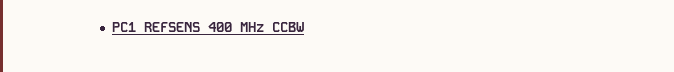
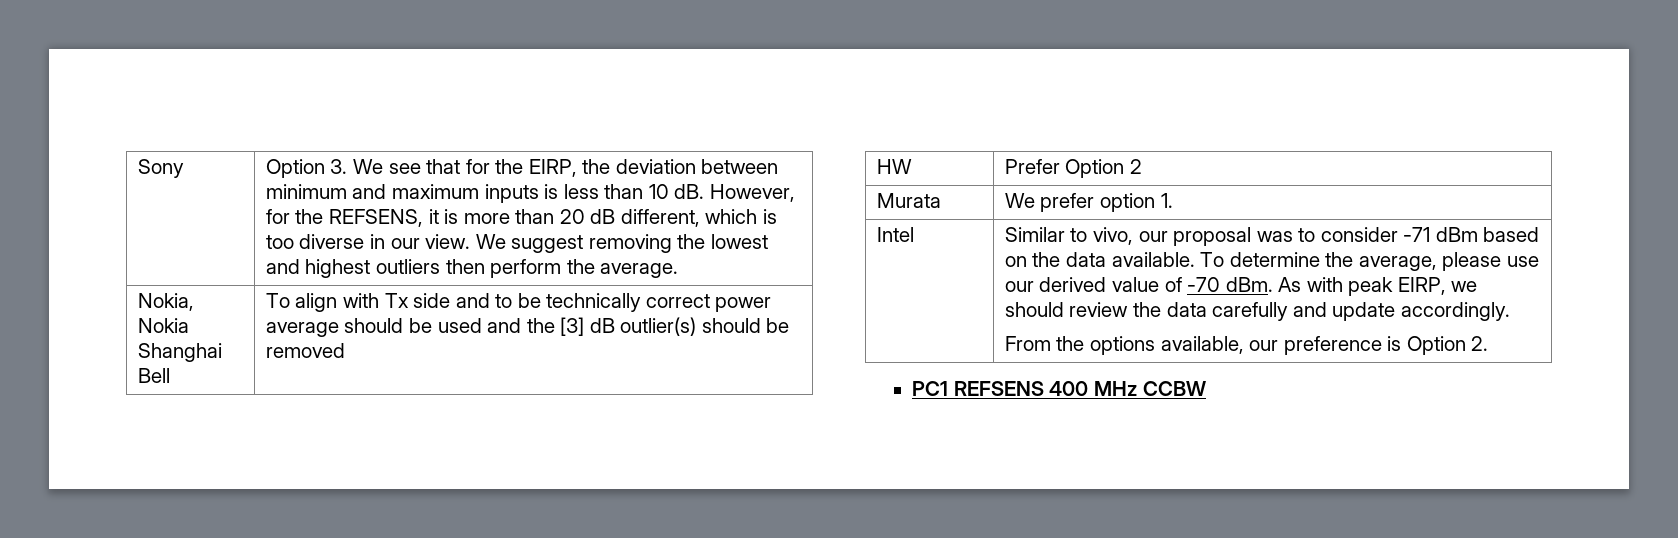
(111, 27) none -> [137,159,184,178] [265,159,779,178] [265,184,795,203] [265,209,777,227] [265,234,768,253] [265,259,679,278] [137,293,194,311] [137,318,189,333] [137,343,222,362] [137,368,170,383] [265,293,772,312] [265,317,790,337] [265,343,345,358] [876,159,912,174] [1004,159,1142,178] [876,193,941,208] [1004,193,1173,212] [876,227,914,242] [1004,227,1540,246] [1004,252,1539,271] [1004,277,1478,296] [1004,302,1510,321] [1004,336,1489,355] Sony | Option 3. We see that for the EIRP, the deviation between minimum and maximum inputs is less than 10 dB. However, for the REFSENS, it is more than 20 dB different, which is too diverse in our view. We suggest removing the lowest and highest outliers then perform the average. // Nokia, Nokia Shanghai Bell | To align with Tx side and to be technically correct power average should be used and the [3] dB outlier(s) should be removed // HW | Prefer Option 2 // Murata | We prefer option 1. // Intel | Similar to vivo, our proposal was to consider -71 dBm based on the data available. To determine the average, please use our derived value of -70 dBm. As with peak EIRP, we should review the data carefully and update accordingly. // From the options available, our preference is Option 2. //

